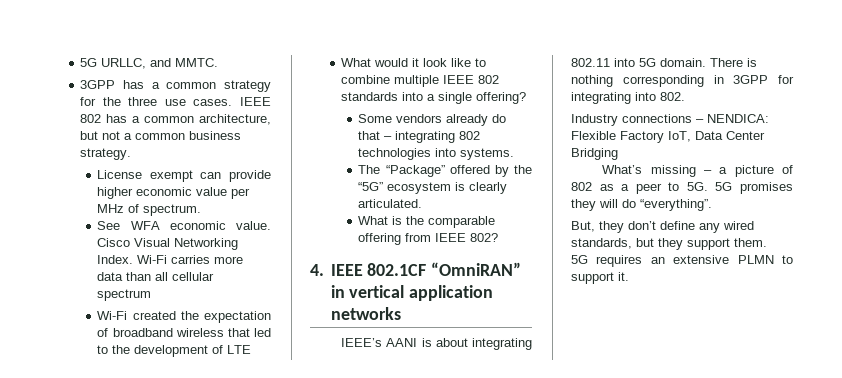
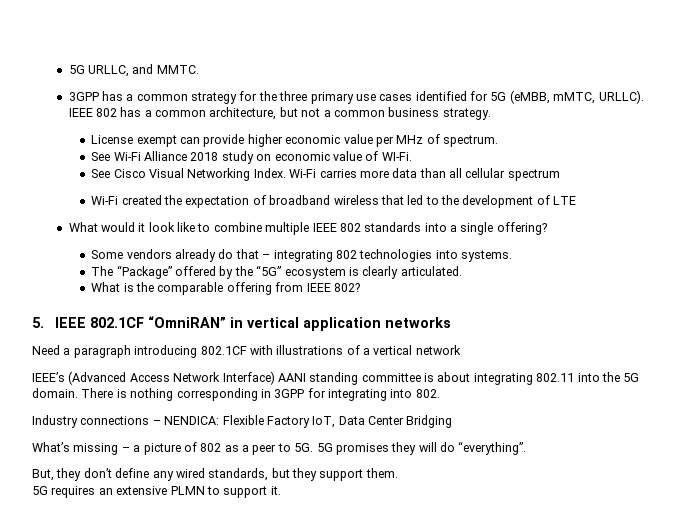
[164,99,233,106] use cases. -> [310,90,644,104] primary use cases identified for 5G (eMBB, mMTC, URLLC).
[130,221,271,230] WFA economic value. -> [113,151,412,164] [91,169,111,178] Wi-Fi Alliance 2018 study on economic value of WI-Fi. // See
[310,264,324,276] 4. -> [32,317,44,328] 5.
[341,338,418,347] IEEE’s AANI -> [32,345,461,358] [32,371,421,385] Need a paragraph introducing 802.1CF with illustrations of a vertical network // IEEE’s (Advanced Access Network Interface) AANI standing committee
(635, 62) none -> [601,372,620,382] the

